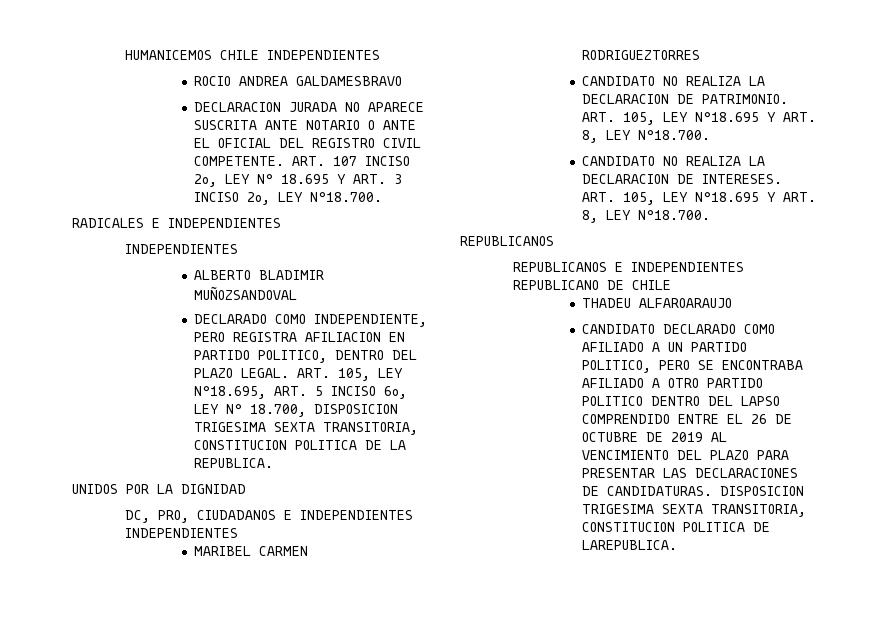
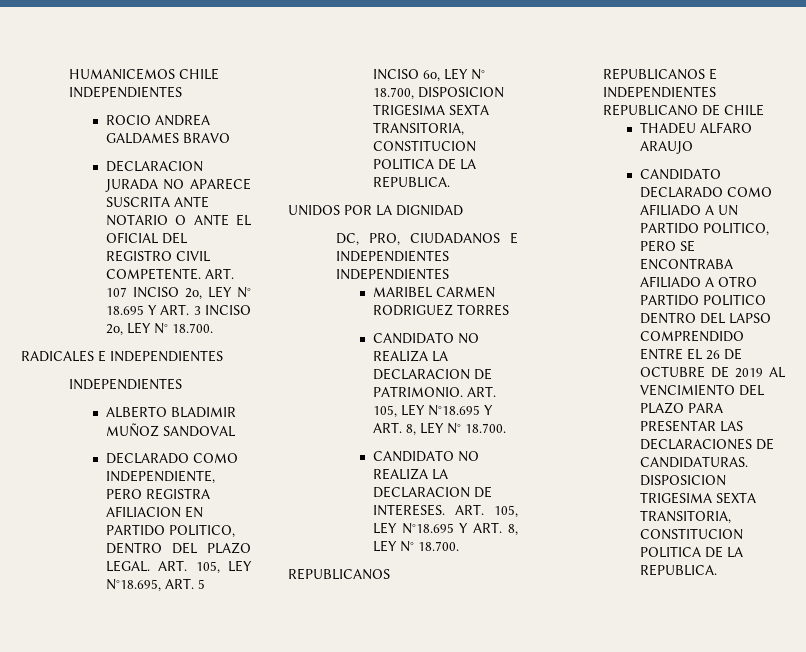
[296,76,403,86] GALDAMESBRAVO -> [105,132,230,144] GALDAMES BRAVO
[310,192,383,202] N°18.700. -> [153,323,213,334] N° 18.700.
[194,286,298,300] MUÑOZSANDOVAL -> [105,423,235,437] MUÑOZ SANDOVAL
[582,50,701,60] RODRIGUEZTORRES -> [372,304,509,316] RODRIGUEZ TORRES
[638,130,711,140] N°18.700. -> [446,423,506,434] N° 18.700.
[638,210,711,220] N°18.700. -> [399,541,459,552] N° 18.700.
[639,298,733,308] ALFAROARAUJO -> [699,122,752,134] [639,141,693,154] ALFARO ARAUJO
[582,540,678,550] LAREPUBLICA. -> [726,547,743,558] [639,564,717,576] LA REPUBLICA.

